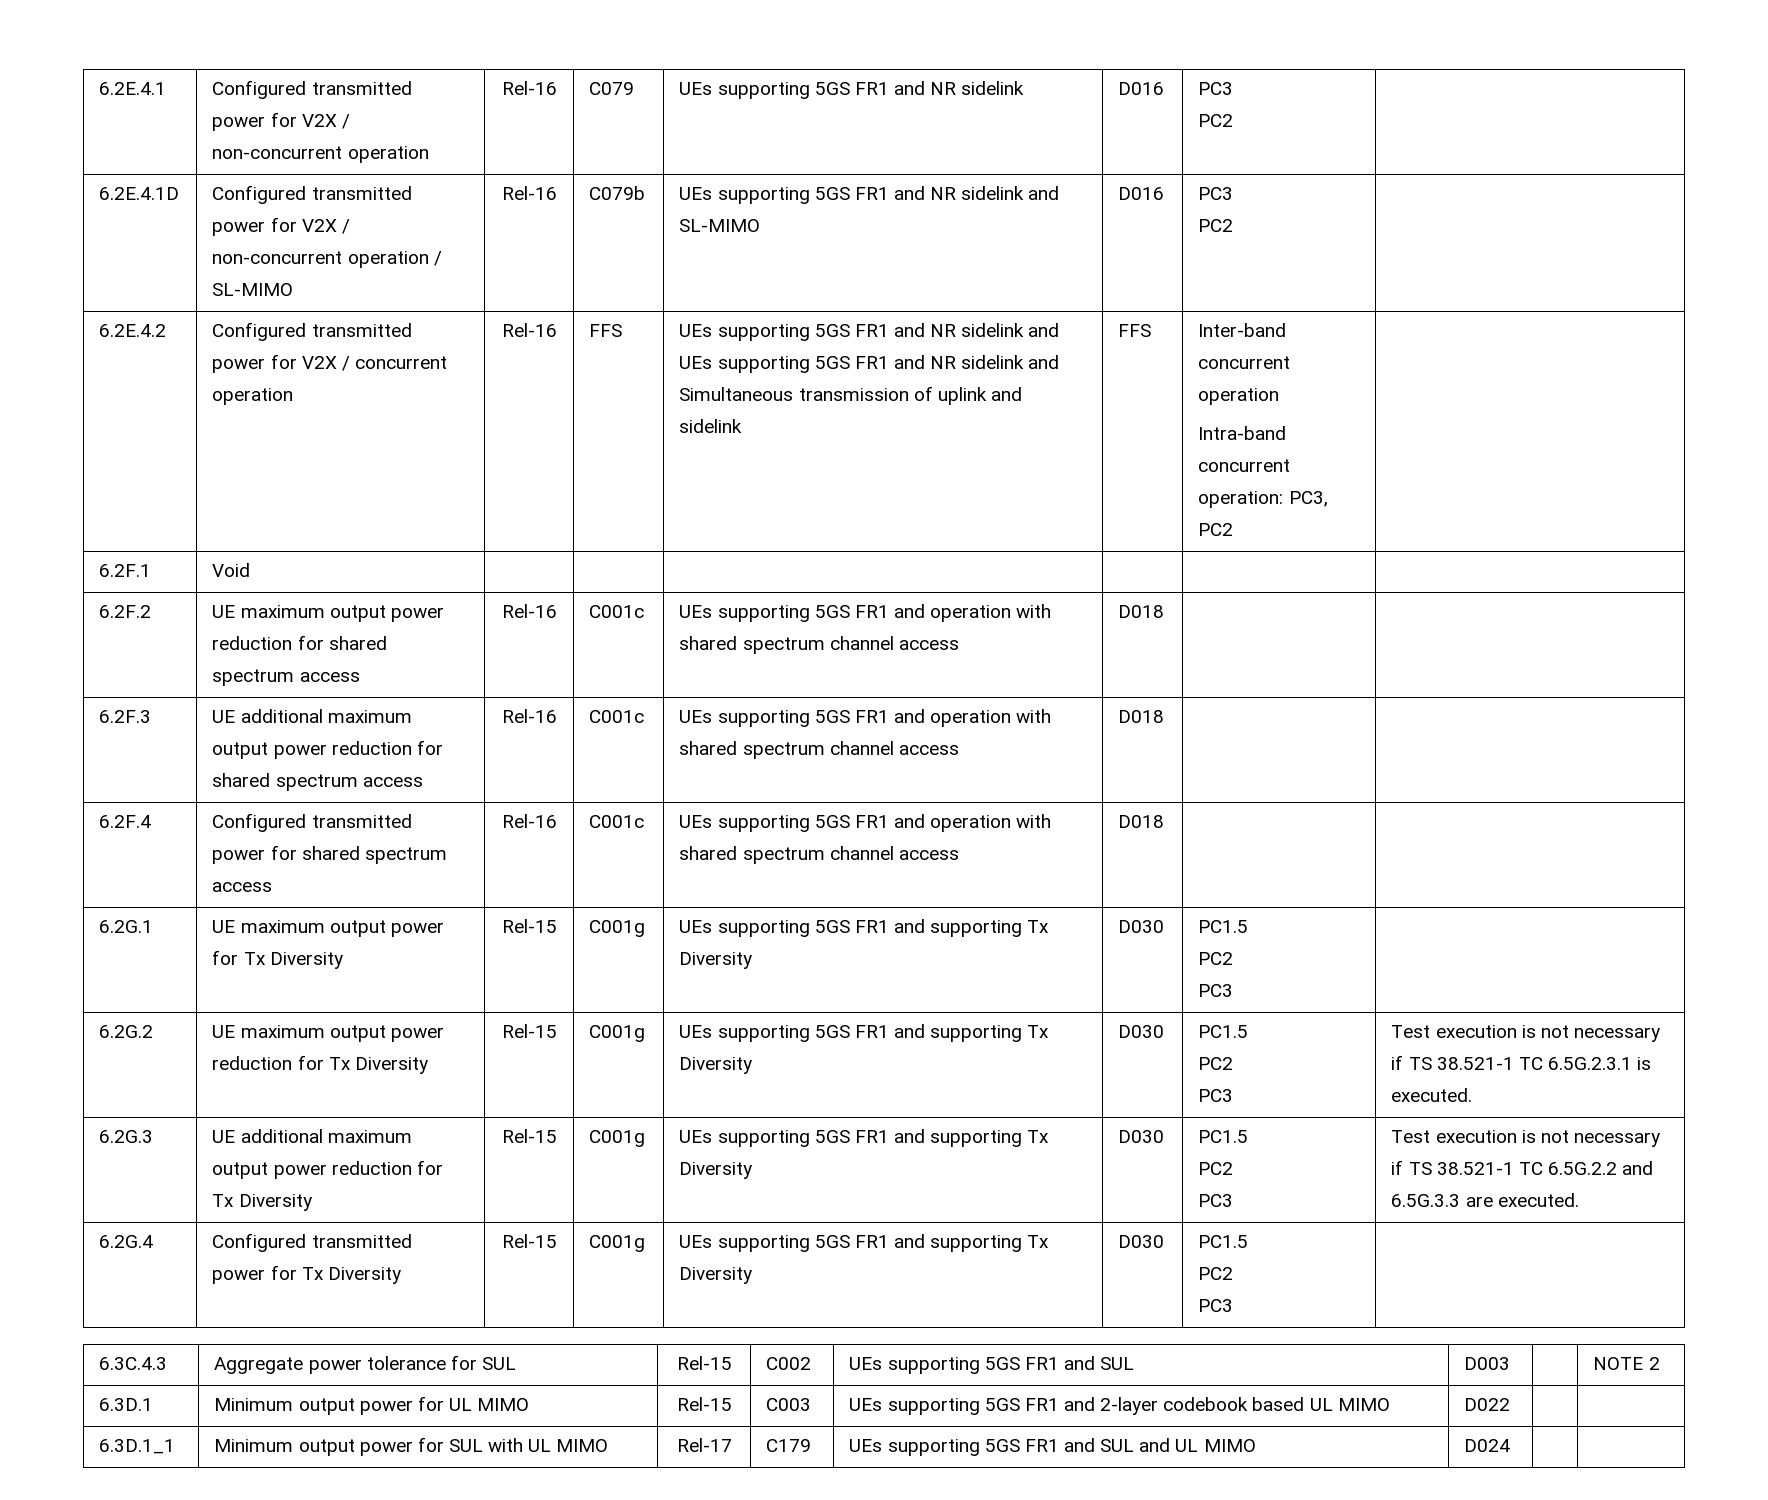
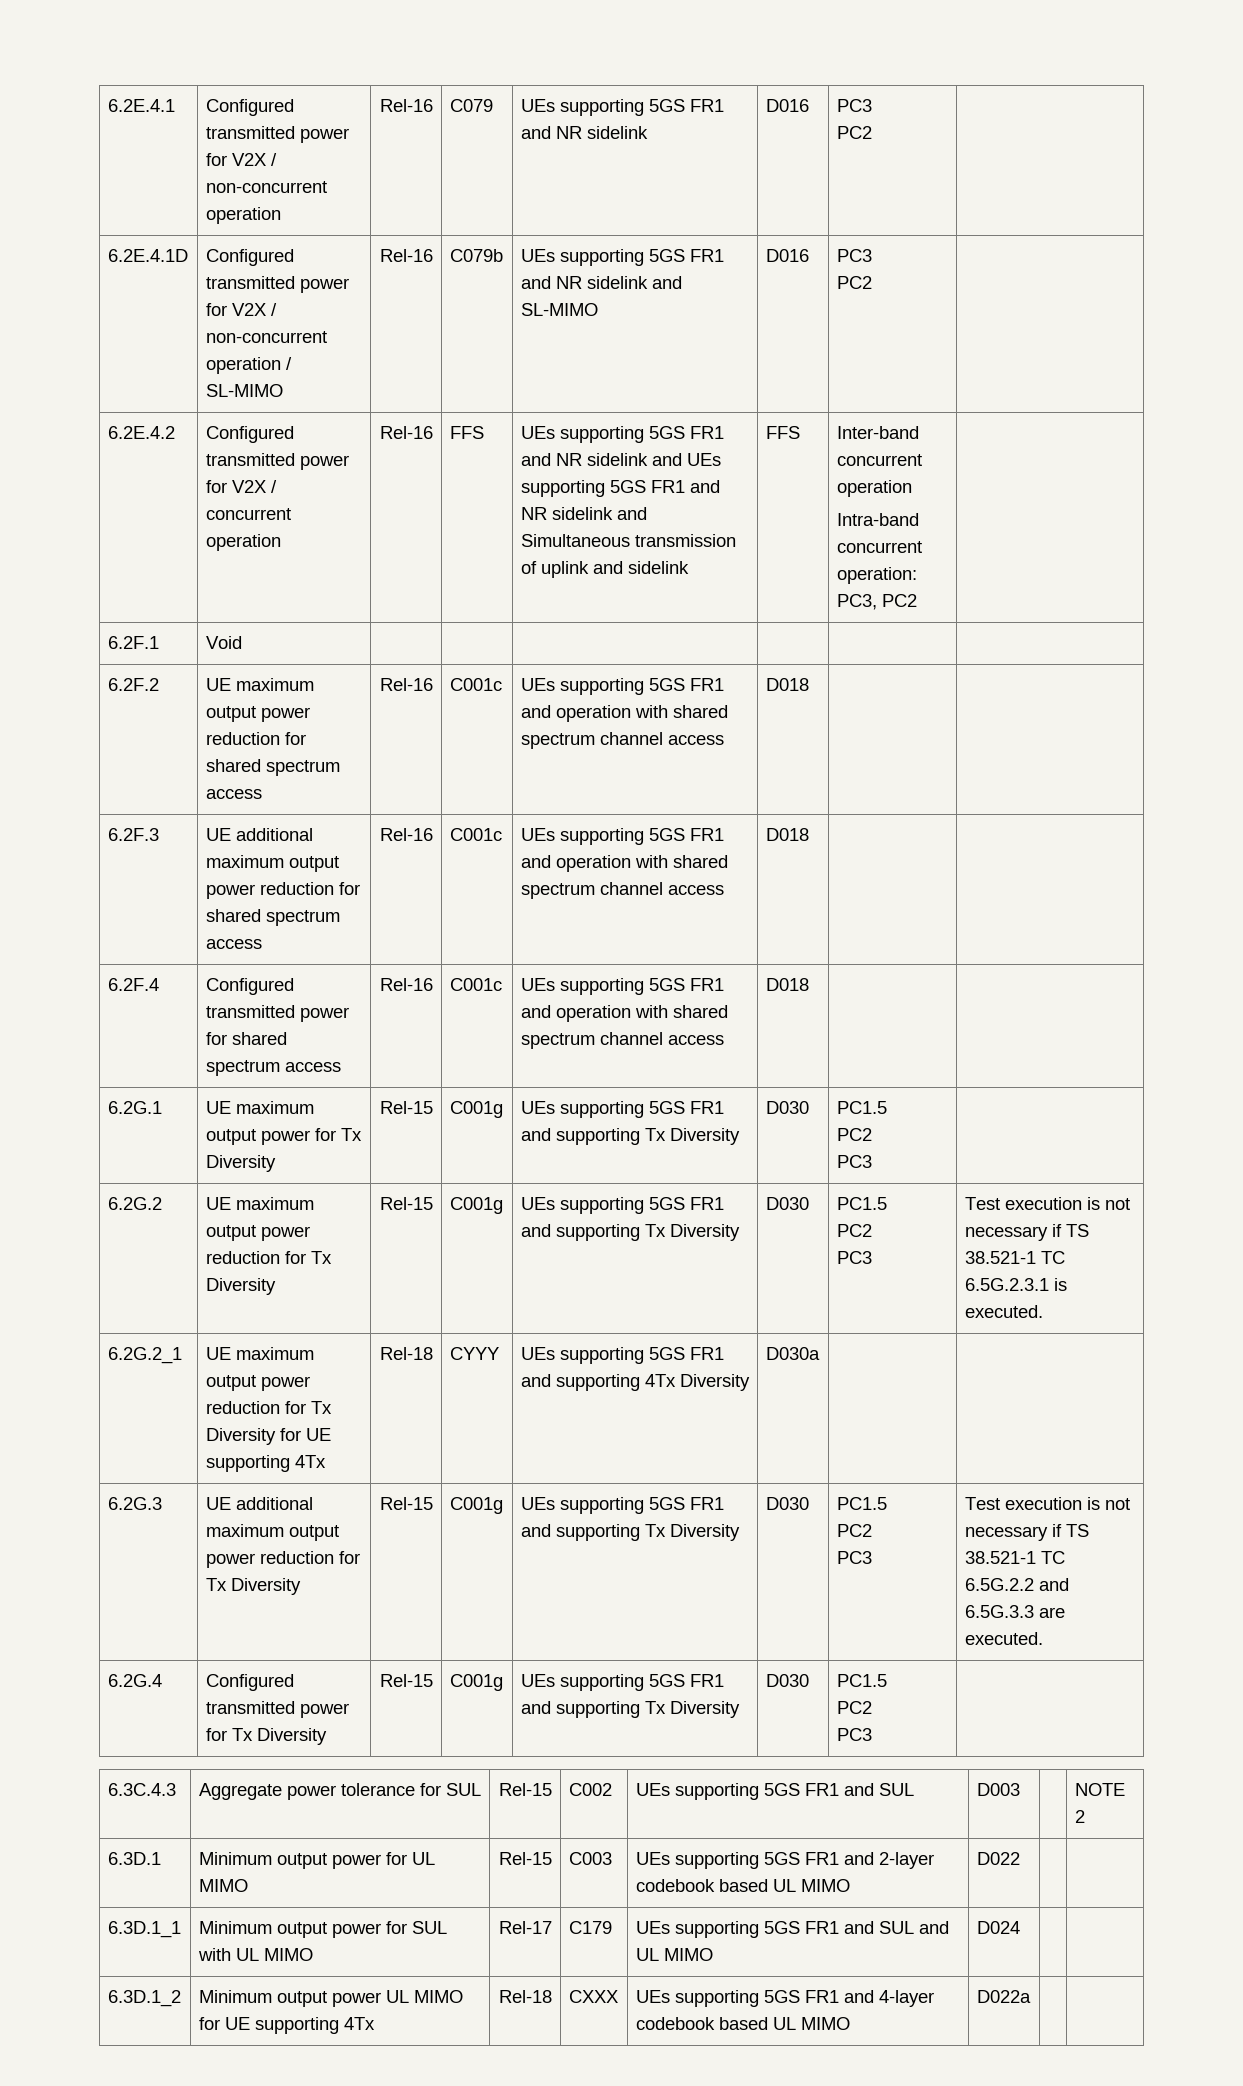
(1473, 1095) none -> [107,1347,182,1364] [205,1347,314,1360] [205,1375,310,1391] [205,1401,332,1414] [205,1428,331,1445] [205,1455,326,1472] [379,1347,433,1360] [449,1347,499,1360] [520,1347,724,1364] [520,1374,750,1391] [765,1347,820,1360] // 6.2G.2_1 | UE maximum output power reduction for Tx Diversity for UE supporting 4Tx | Rel-18 | CYYY | UEs supporting 5GS FR1 and supporting 4Tx Diversity | D030a | |
(1511, 1445) none -> [107,1990,181,2007] [198,1990,463,2007] [198,2017,375,2034] [498,1990,552,2003] [568,1990,618,2003] [635,1990,934,2007] [635,2017,850,2030] [976,1990,1031,2003] // 6.3D.1_2 | Minimum output power UL MIMO for UE supporting 4Tx | Rel-18 | CXXX | UEs supporting 5GS FR1 and 4-layer codebook based UL MIMO | D022a | |

